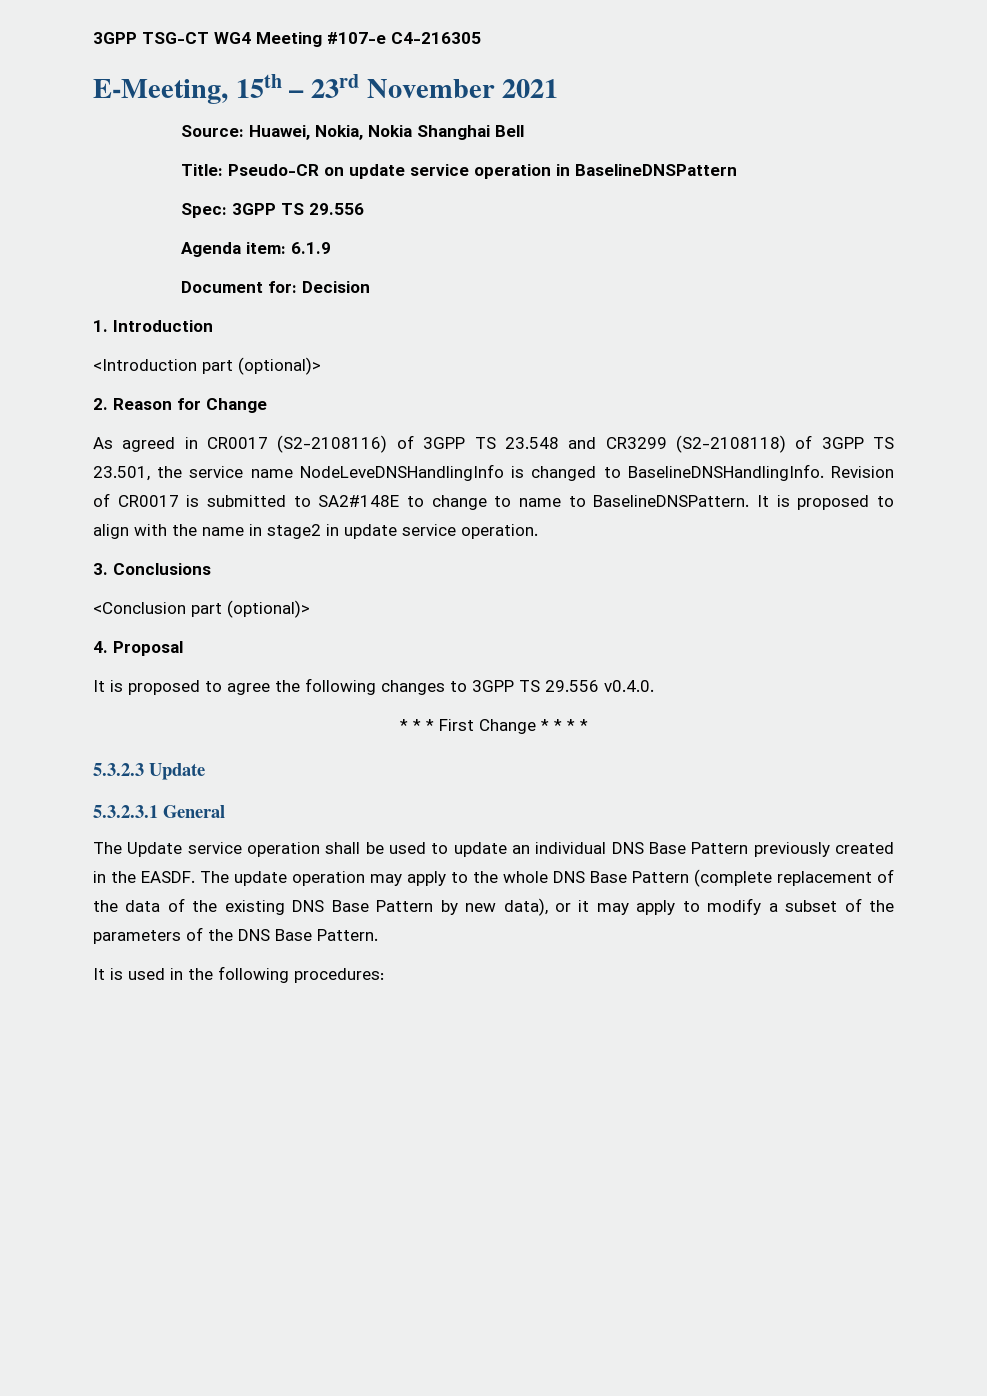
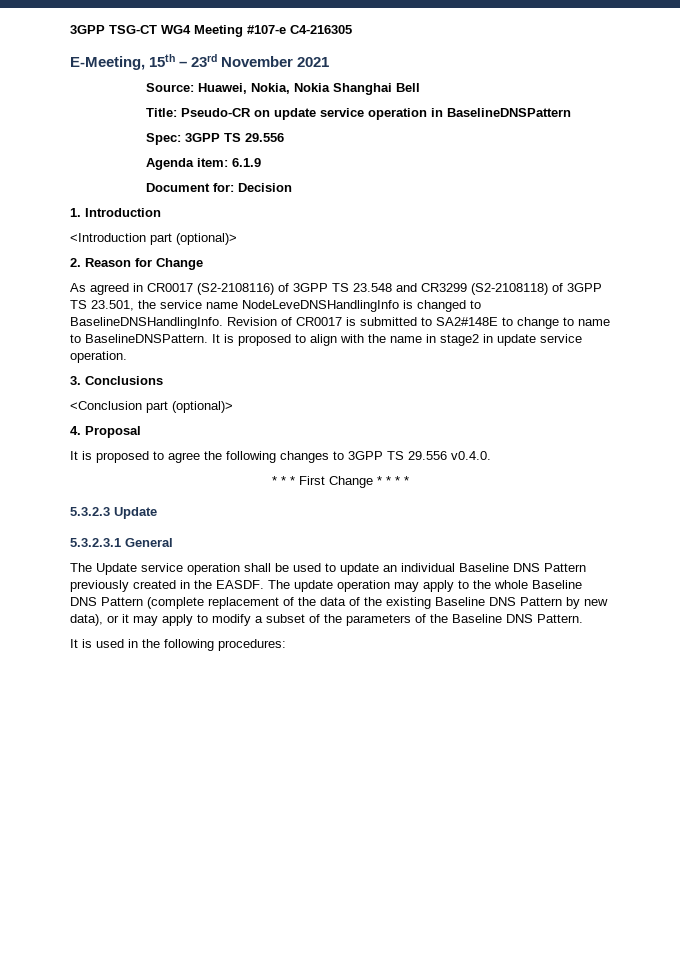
[611,842,686,854] DNS Base -> [459,563,540,572] Baseline DNS
[553,871,627,883] DNS Base -> [532,580,582,589] [70,597,97,606] Baseline DNS
[292,900,369,912] DNS Base -> [435,597,516,606] Baseline DNS
[238,929,312,941] DNS Base -> [452,614,533,623] Baseline DNS

